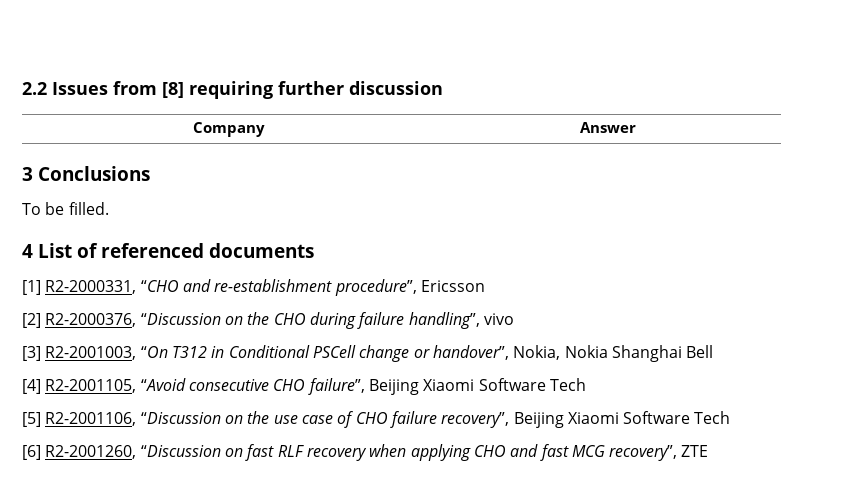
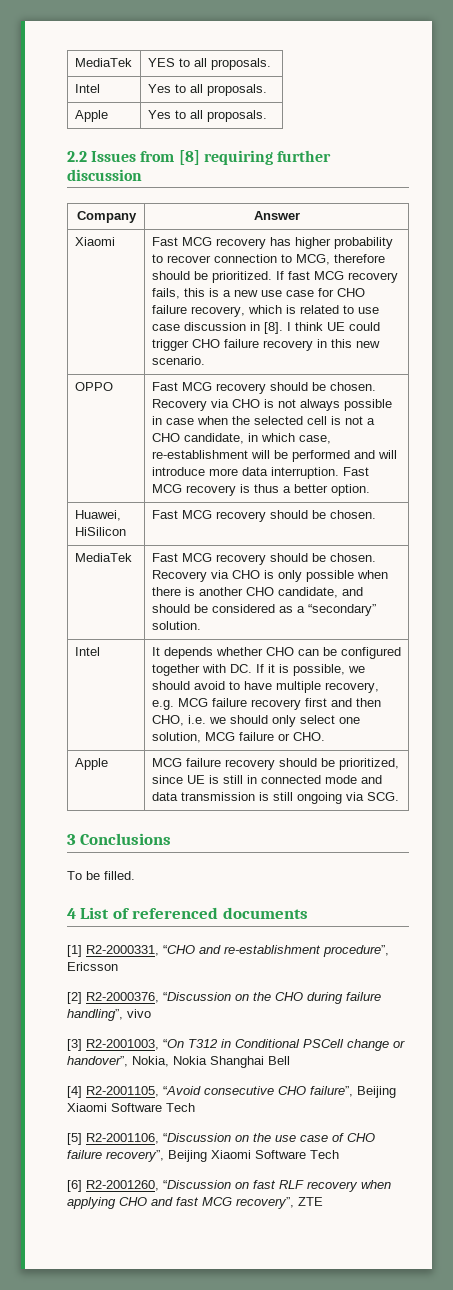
(22, 88) none -> [74,58,132,67] [147,58,271,70] [74,84,100,93] [147,84,267,96] [74,110,108,122] [147,110,267,122] MediaTek | YES to all proposals. // Intel | Yes to all proposals. // Apple | Yes to all proposals. //
(637, 127) none -> [74,237,115,246] [151,237,393,249] [151,254,385,265] [151,271,398,283] [151,288,365,299] [151,305,379,317] [151,322,380,334] [151,339,380,351] [151,356,205,365] [74,382,113,391] [151,382,376,394] [151,399,392,411] [151,416,375,425] [151,433,331,444] [151,450,397,462] [151,467,369,479] [151,484,370,496] [74,510,121,521] [74,527,126,536] [151,510,376,522] [74,553,132,562] [151,553,376,565] [151,570,388,582] [151,587,363,598] [151,604,376,616] [151,621,201,630] [74,647,100,656] [151,647,401,659] [151,664,365,676] [151,681,379,693] [151,698,381,710] [151,715,360,727] [151,732,325,743] [74,758,108,770] [151,758,399,770] [151,775,382,784] [151,792,399,804] // Xiaomi | Fast MCG recovery has higher probability to recover connection to MCG, therefore should be prioritized. If fast MCG recovery fails, this is a new use case for CHO failure recovery, which is related to use case discussion in [8]. I think UE could trigger CHO failure recovery in this new scenario. // OPPO | Fast MCG recovery should be chosen. Recovery via CHO is not always possible in case when the selected cell is not a CHO candidate, in which case, re-establishment will be performed and will introduce more data interruption. Fast MCG recovery is thus a better option. // Huawei, HiSilicon | Fast MCG recovery should be chosen. // MediaTek | Fast MCG recovery should be chosen. Recovery via CHO is only possible when there is another CHO candidate, and should be considered as a “secondary” solution. // Intel | It depends whether CHO can be configured together with DC. If it is possible, we should avoid to have multiple recovery, e.g. MCG failure recovery first and then CHO, i.e. we should only select one solution, MCG failure or CHO. // Apple | MCG failure recovery should be prioritized, since UE is still in connected mode and data transmission is still ongoing via SCG.

